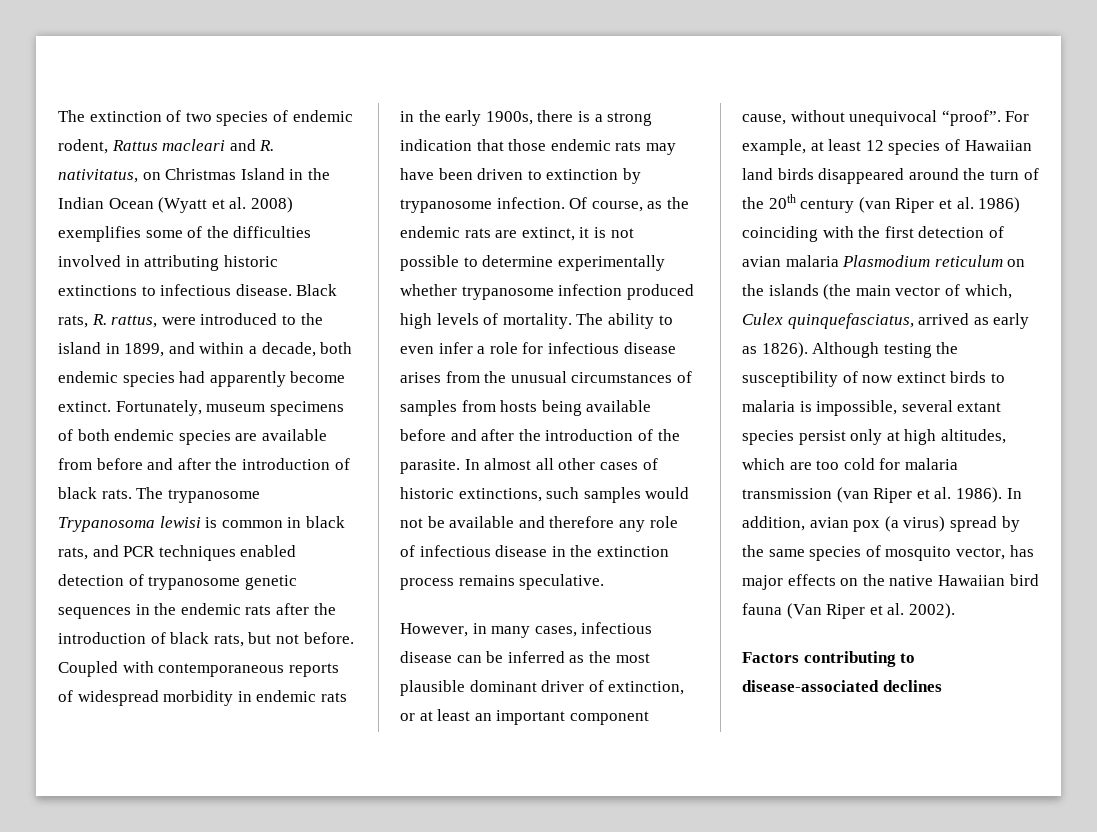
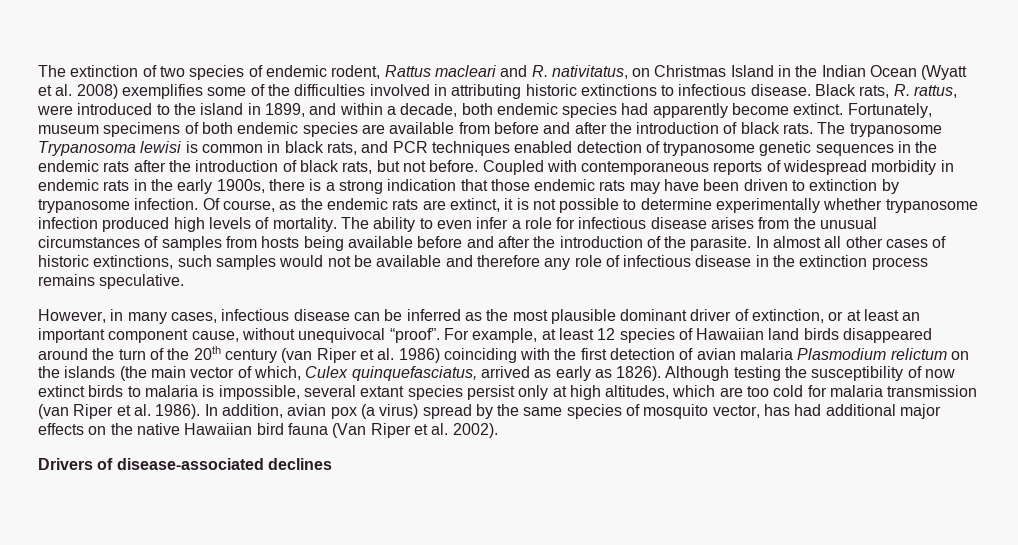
[934,255,1003,267] reticulum -> [890,348,947,360] relictum
(1034, 551) none -> [794,404,896,416] had additional
[742,651,916,667] Factors contributing to -> [38,458,114,470] Drivers of

